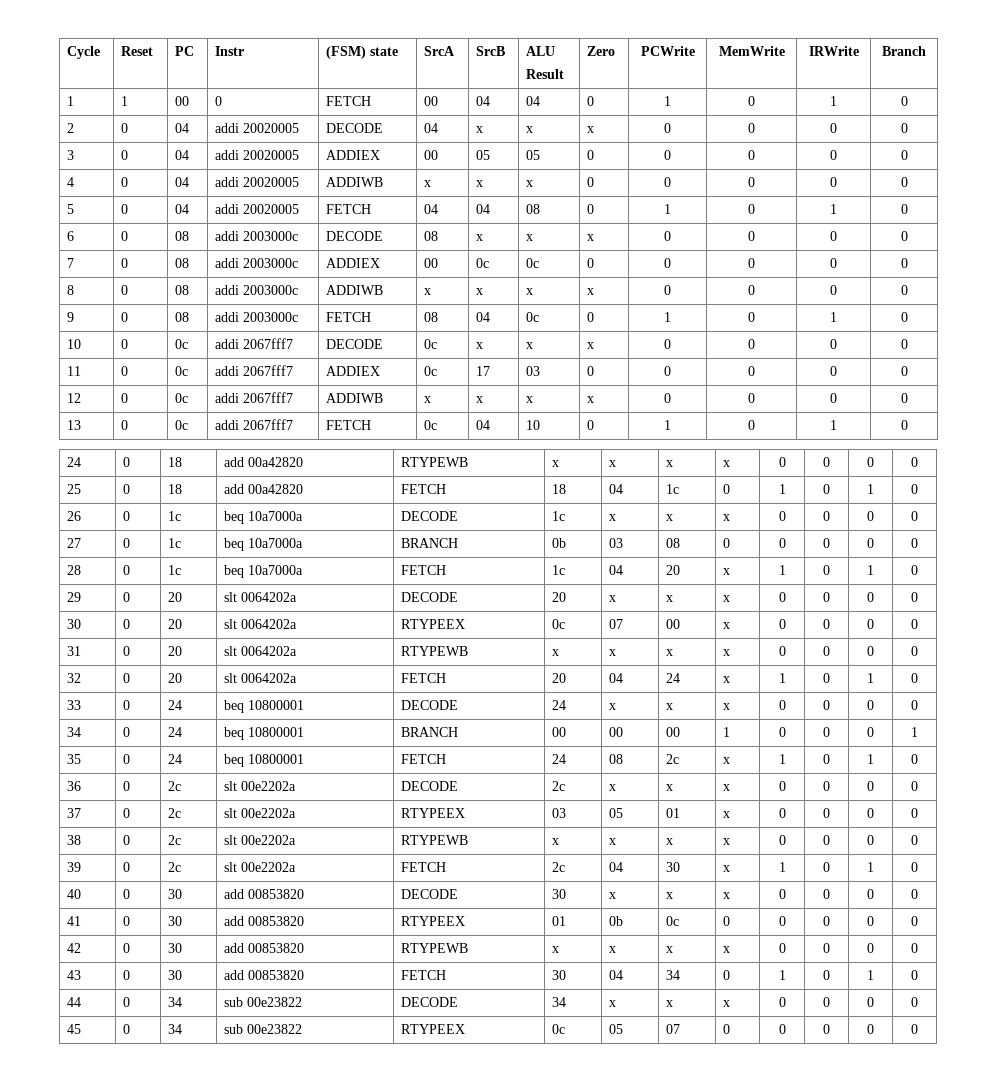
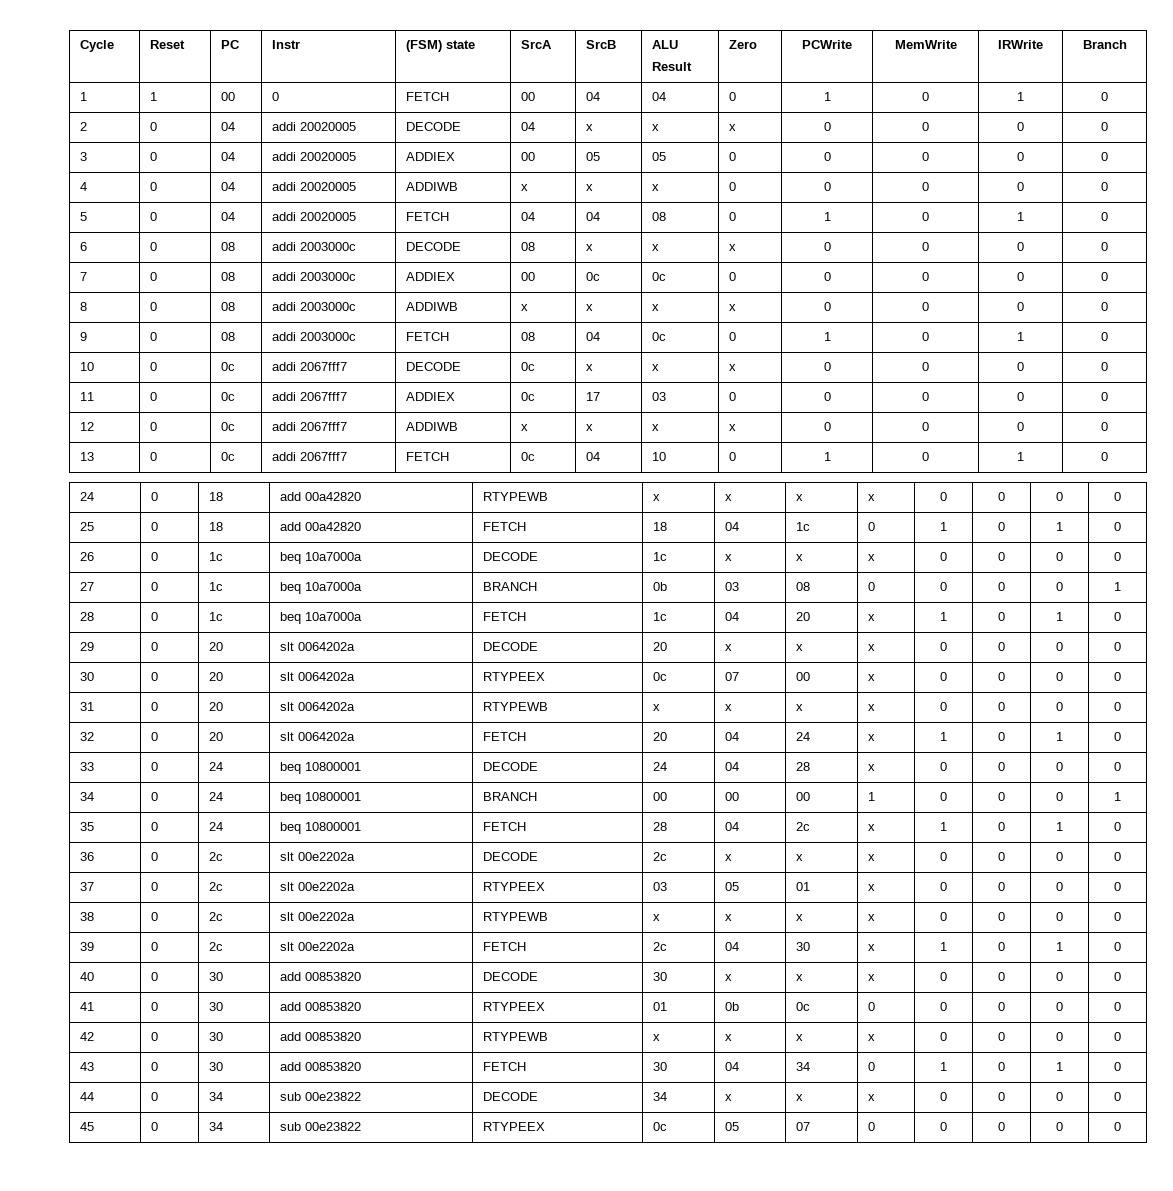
[911,538,918,548] 0 -> [1114,582,1121,591] 1
[609,703,617,710] [666,703,674,710] x | x -> [724,762,739,771] [795,762,810,771] 04 | 28
[552,754,567,764] [609,754,624,764] 24 | 08 -> [652,822,667,831] [724,822,739,831] 28 | 04

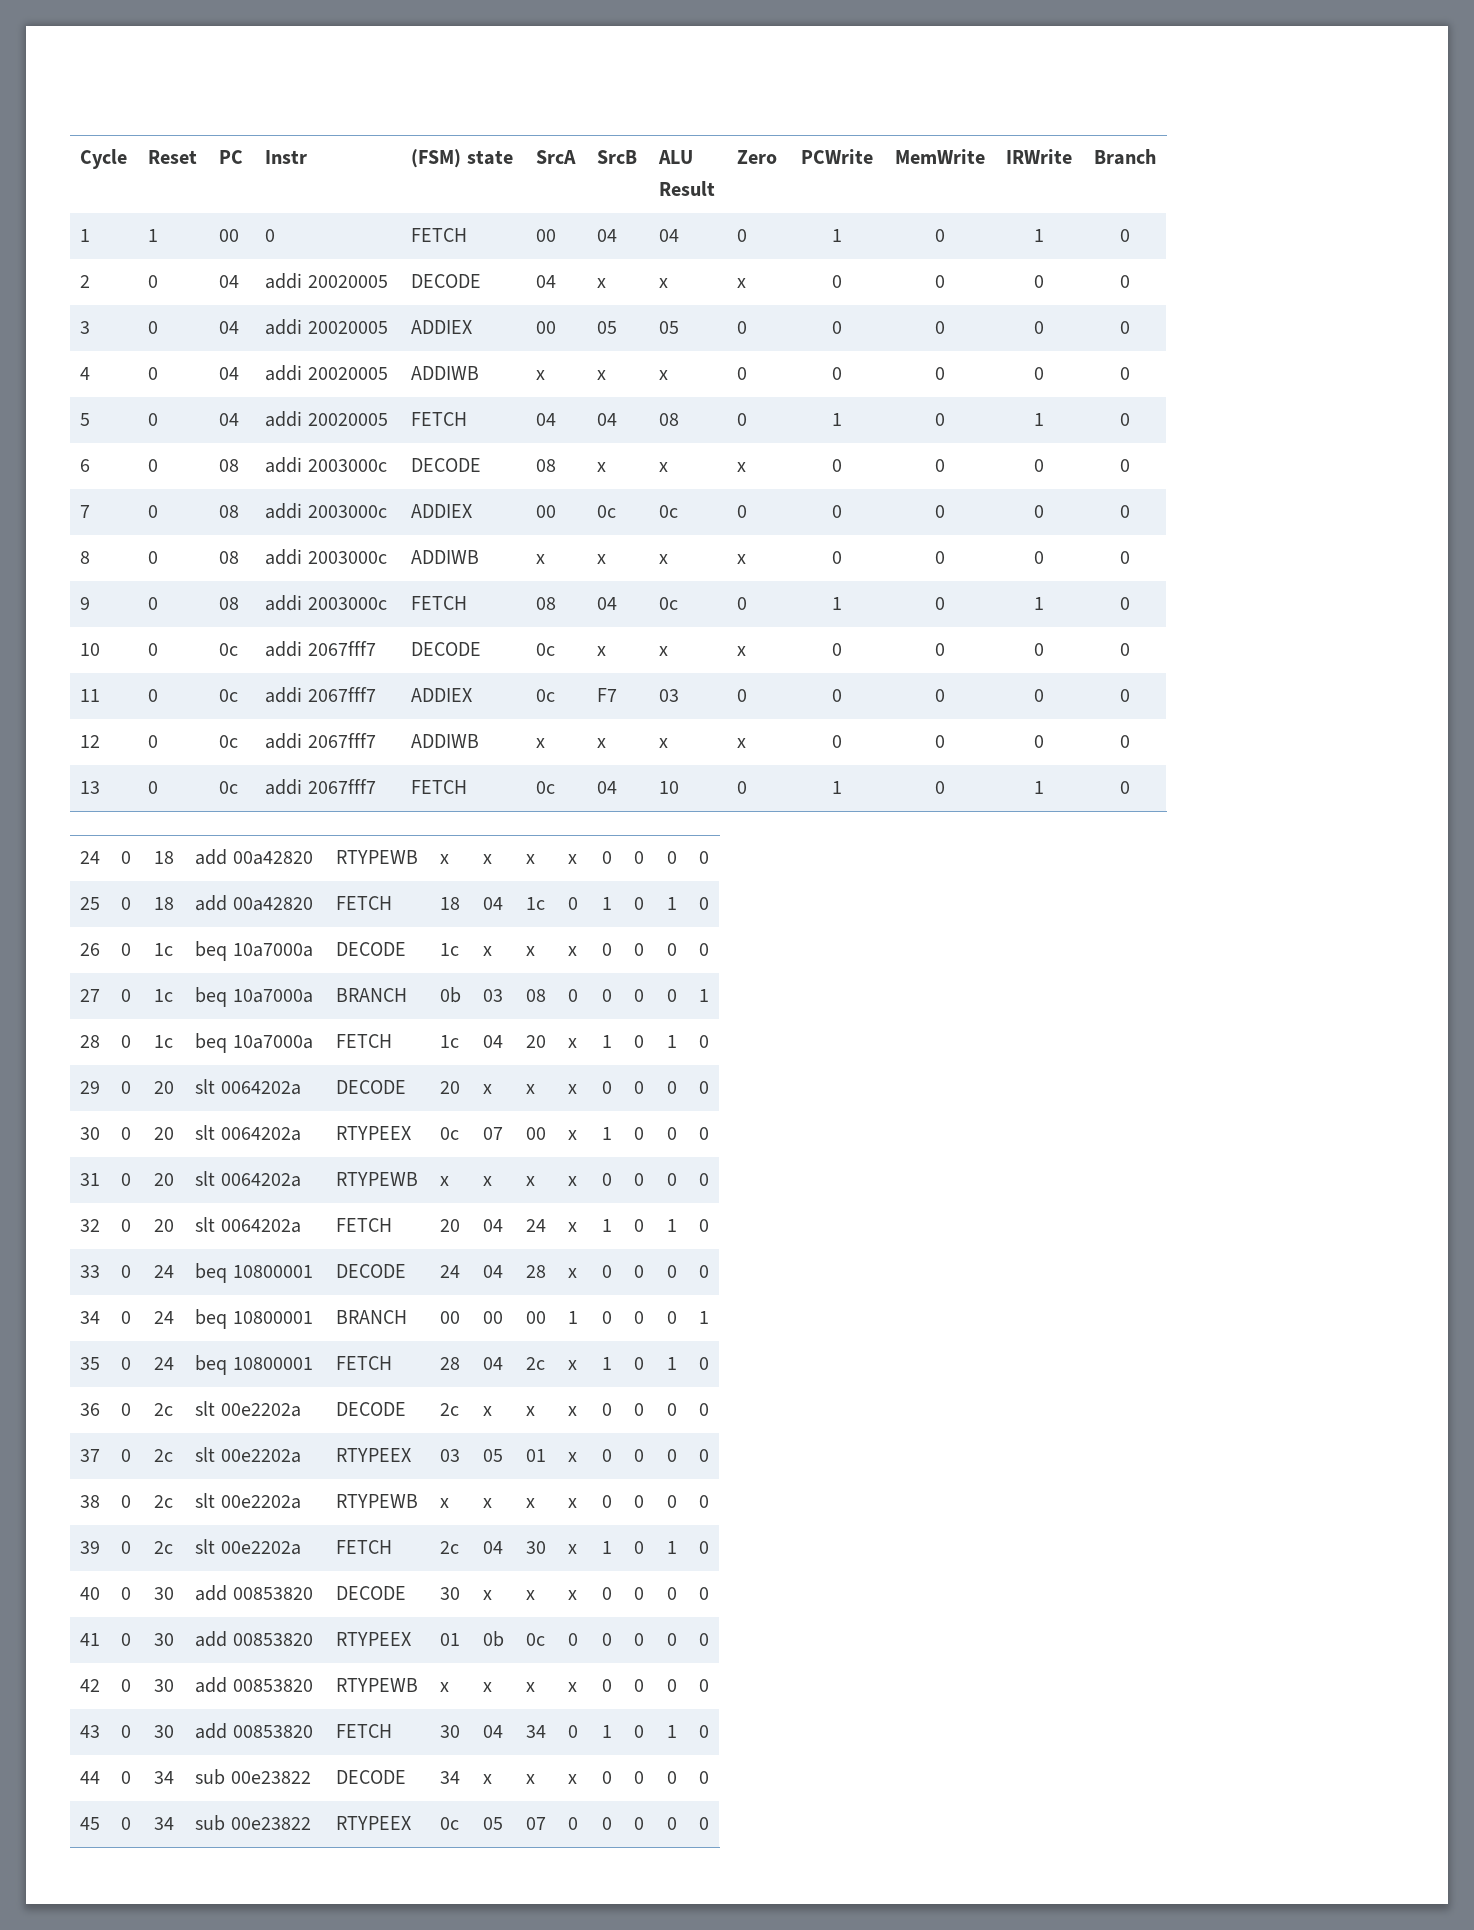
[585,392,600,401] 17 -> [597,688,618,702] F7
[940,672,947,681] 0 -> [601,1127,612,1140] 1

